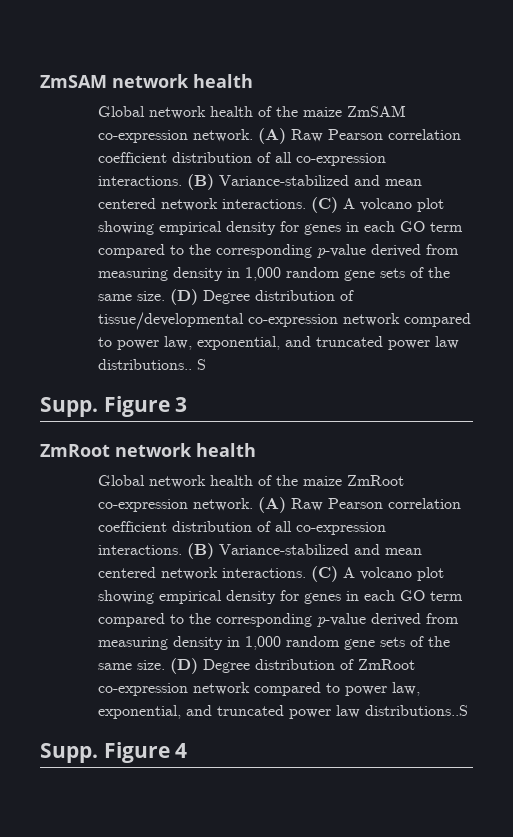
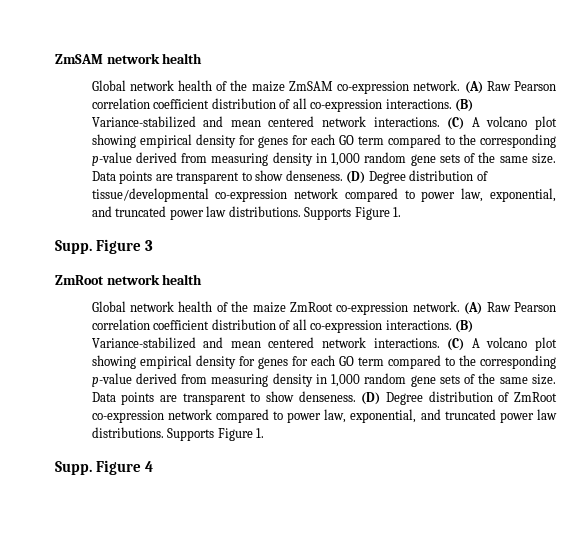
[346,222,360,232] in -> [291,135,308,145] for
(166, 296) none -> [91,170,343,184] Data points are transparent to show denseness.
[98,359,207,370] distributions.. S -> [228,206,402,220] distributions. Supports Figure 1.
[346,591,360,601] in -> [291,356,308,366] for
(166, 665) none -> [91,391,356,405] Data points are transparent to show denseness.
[365,705,469,716] distributions..S -> [91,427,265,441] distributions. Supports Figure 1.

